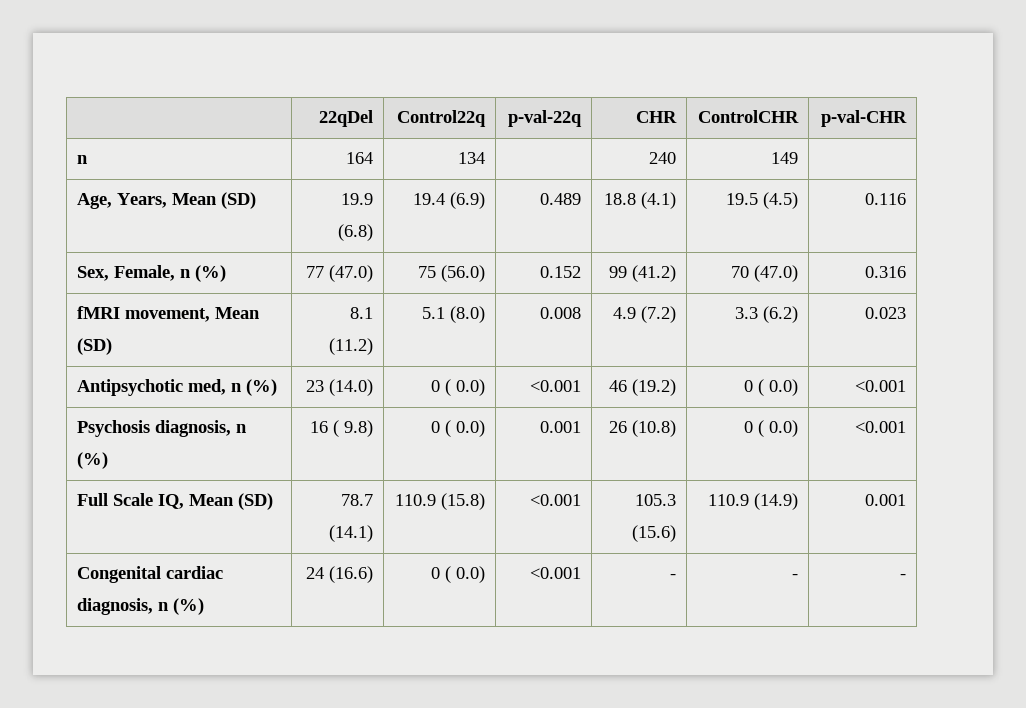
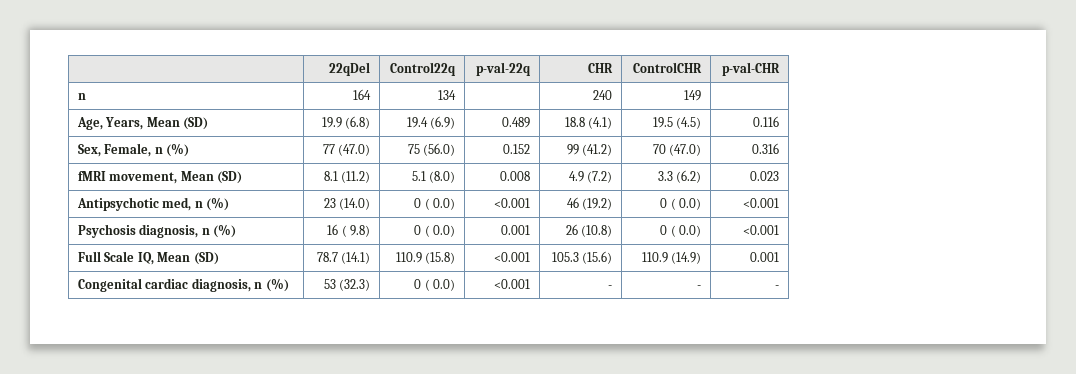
[306,566,374,583] 24 (16.6) -> [323,279,371,291] 53 (32.3)

